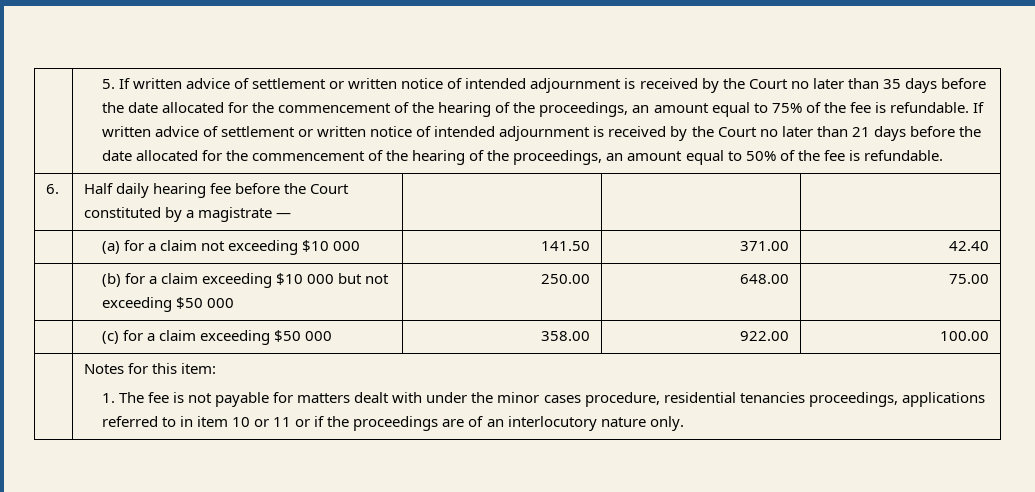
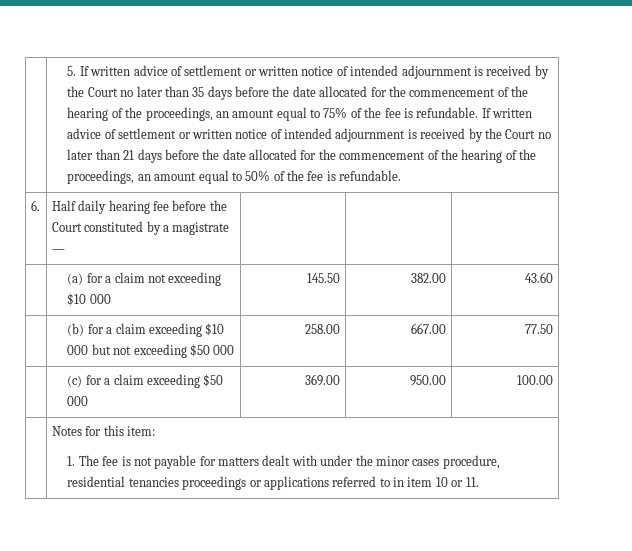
[540,241,590,251] [739,241,789,251] [948,241,989,251] 141.50 | 371.00 | 42.40 -> [307,273,341,283] [411,273,447,283] [525,272,554,283] 145.50 | 382.00 | 43.60
[540,274,590,284] [739,274,789,284] [948,274,989,284] 250.00 | 648.00 | 75.00 -> [305,324,341,334] [411,323,447,334] [525,324,554,334] 258.00 | 667.00 | 77.50
[540,331,590,341] [739,331,789,341] 358.00 | 922.00 -> [305,374,341,386] [410,375,447,386] 369.00 | 950.00
[808,392,898,407] proceedings, -> [182,476,262,490] proceedings or
[273,416,684,431] 11 or if the proceedings are of an interlocutory nature only. -> [465,477,479,487] 11.

